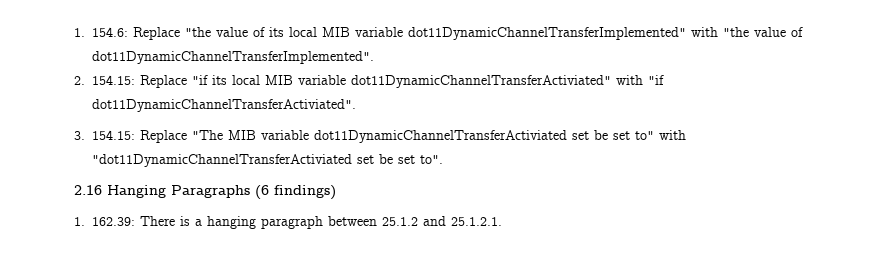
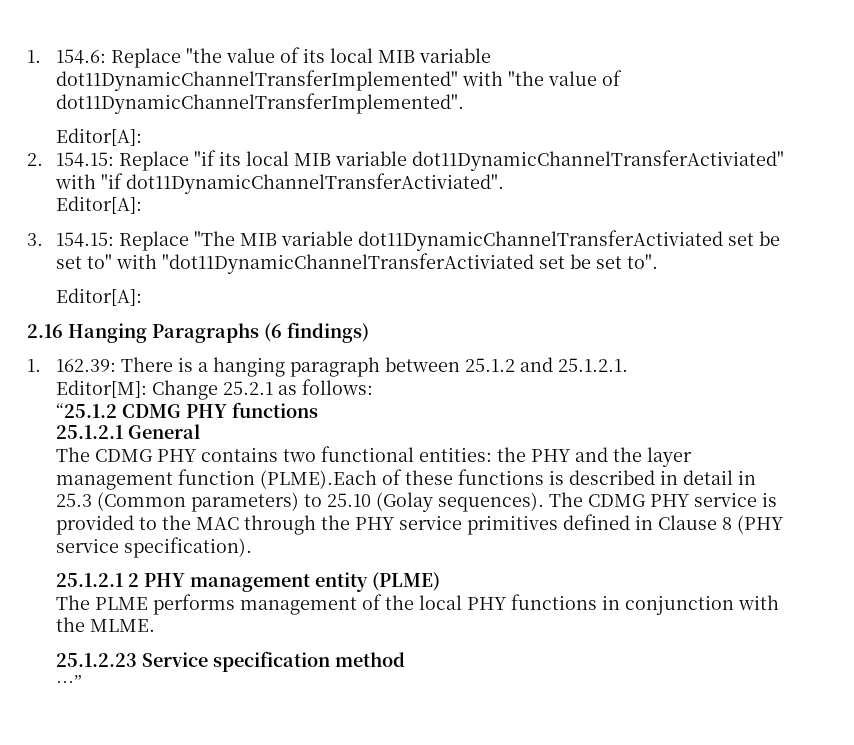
(375, 57) none -> [55,128,142,146] // Editor[A]:
(357, 105) none -> [55,196,142,214] // Editor[A]:
(444, 159) none -> [55,288,142,306] // Editor[A]:
(503, 221) none -> [55,379,373,400] [55,402,318,418] [55,424,200,439] [55,446,692,467] [55,469,756,490] [55,492,777,512] [55,514,784,535] [55,537,252,558] [55,572,440,592] [55,594,779,615] [55,617,155,632] [55,651,405,672] [55,675,82,689] // Editor[M]: Change 25.2.1 as follows: // “25.1.2 CDMG PHY functions // 25.1.2.1 General // The CDMG PHY contains two functional entities: the PHY and the layer management function (PLME).Each of these functions is described in detail in 25.3 (Common parameters) to 25.10 (Golay sequences). The CDMG PHY service is provided to the MAC through the PHY service primitives defined in Clause 8 (PHY service specification). // 25.1.2.1 2 PHY management entity (PLME) // The PLME performs management of the local PHY functions in conjunction with the MLME. // 25.1.2.23 Service specification method // …”

